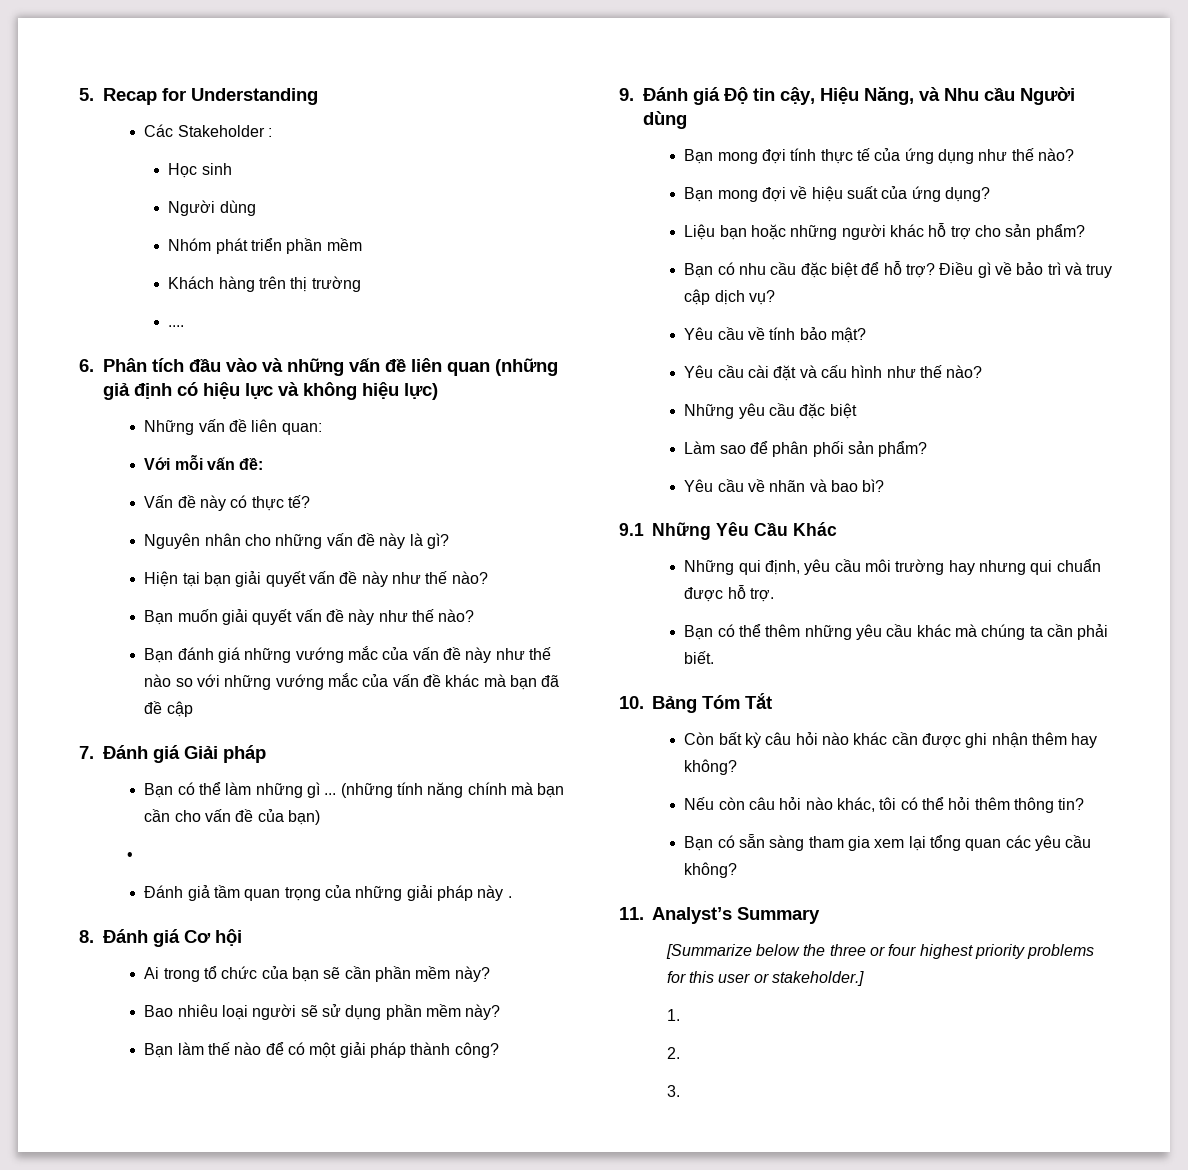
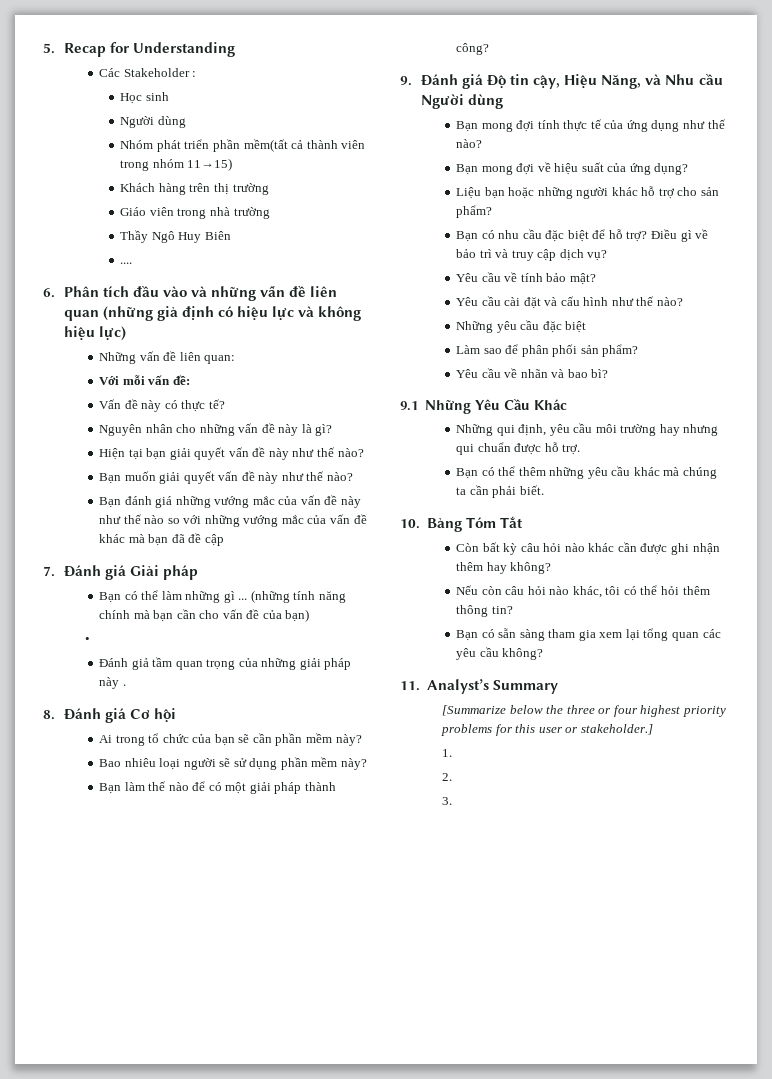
[326,238,362,251] mềm -> [243,139,366,152] [120,158,233,171] mềm(tất cả thành viên trong nhóm 11→15)
(361, 284) none -> [120,207,270,219] [120,230,231,243] // Giáo viên trong nhà trường // Thầy Ngô Huy Biên

